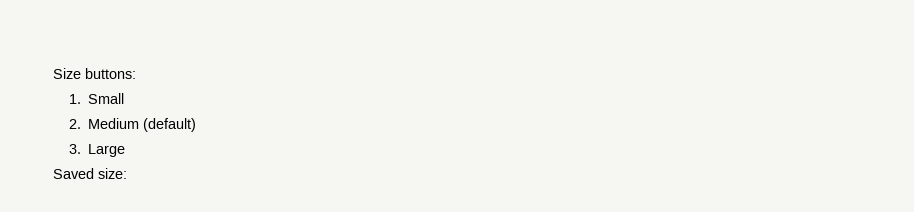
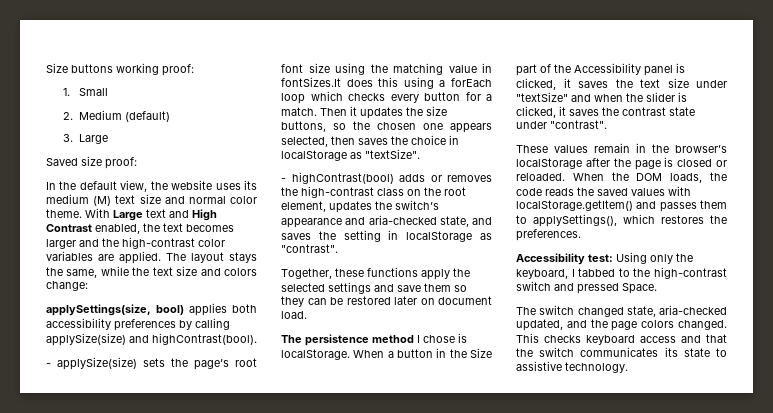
[53,68,136,79] Size buttons: -> [46,63,194,76] Size buttons working proof:
[98,168,127,179] size: -> [81,156,137,169] [46,180,257,192] [46,194,257,206] [46,208,217,221] [46,223,234,234] [46,237,225,249] [46,251,257,264] [46,266,257,278] [46,281,88,291] [46,303,257,316] [46,318,230,331] [46,333,257,346] [46,357,257,370] [281,63,492,75] [281,77,492,89] [281,91,492,104] [281,106,447,119] [281,121,492,133] [281,135,459,147] [281,149,420,161] [281,172,492,184] [281,186,466,198] [281,200,439,213] [281,215,492,228] [281,230,492,242] [281,244,338,253] [281,267,470,280] [281,282,467,294] [281,296,492,307] [281,311,307,319] [281,333,467,346] [281,348,492,360] [516,63,685,76] [516,78,727,90] [516,92,687,102] [516,106,695,118] [516,120,607,129] [516,143,727,153] [516,157,727,170] [516,172,727,183] [516,186,691,196] [516,200,727,212] [516,214,727,227] [516,229,581,241] [516,252,693,265] [516,267,727,279] [516,281,657,294] [516,305,727,317] [516,319,727,331] [516,333,727,345] [516,347,727,357] [516,361,628,373] size proof: // In the default view, the website uses its medium (M) text size and normal color theme. With Large text and High Contrast enabled, the text becomes larger and the high-contrast color variables are applied. The layout stays the same, while the text size and colors change: // applySettings(size, bool) applies both accessibility preferences by calling applySize(size) and highContrast(bool). // - applySize(size) sets the page’s root font size using the matching value in fontSizes.It does this using a forEach loop which checks every button for a match. Then it updates the size buttons, so the chosen one appears selected, then saves the choice in localStorage as "textSize". // - highContrast(bool) adds or removes the high-contrast class on the root element, updates the switch’s appearance and aria-checked state, and saves the setting in localStorage as "contrast". // Together, these functions apply the selected settings and save them so they can be restored later on document load. // The persistence method I chose is localStorage. When a button in the Size part of the Accessibility panel is clicked, it saves the text size under "textSize" and when the slider is clicked, it saves the contrast state under "contrast". // These values remain in the browser’s localStorage after the page is closed or reloaded. When the DOM loads, the code reads the saved values with localStorage.getItem() and passes them to applySettings(), which restores the preferences. // Accessibility test: Using only the keyboard, I tabbed to the high-contrast switch and pressed Space. // The switch changed state, aria-checked updated, and the page colors changed. This checks keyboard access and that the switch communicates its state to assistive technology.

